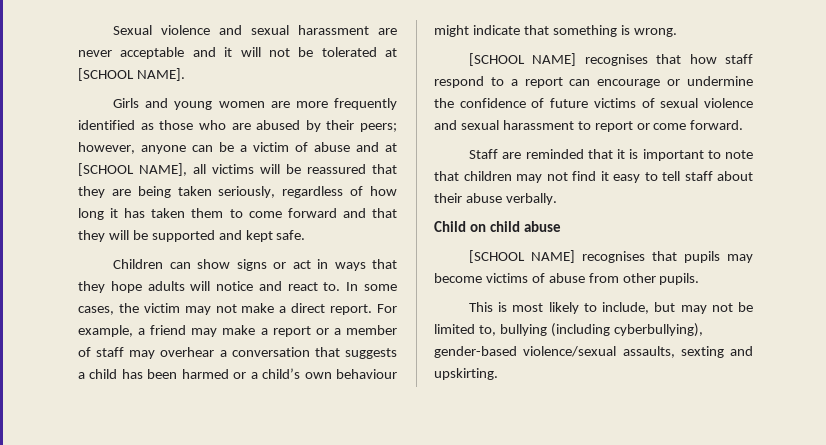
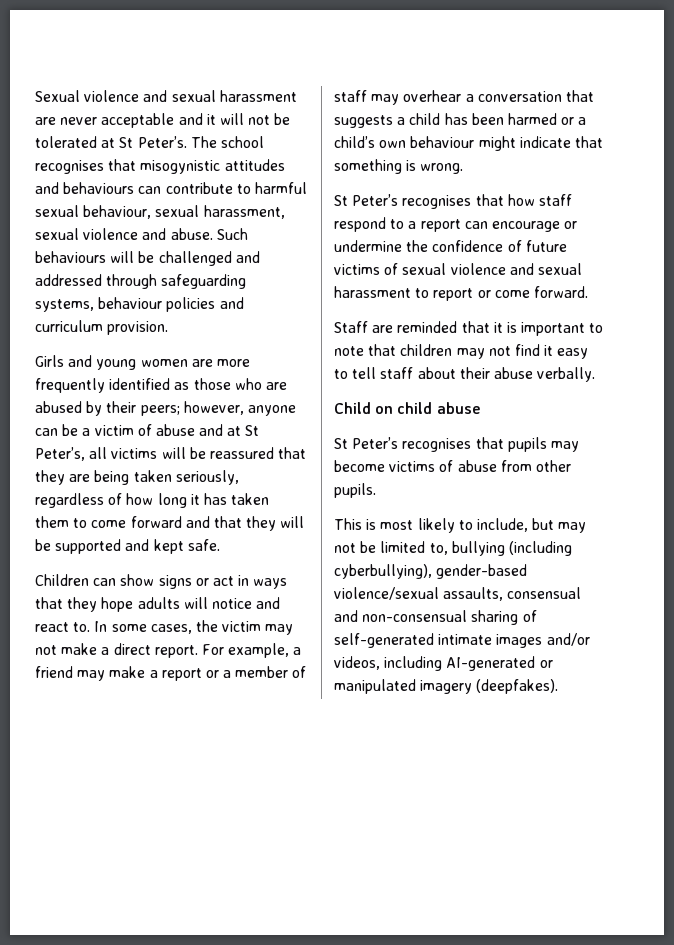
[78,68,185,81] [SCHOOL NAME]. -> [119,136,264,148] [35,159,285,174] [35,182,307,194] [35,205,285,219] [35,228,248,240] [35,251,260,266] [35,274,247,289] [35,297,244,312] [35,320,169,335] St Peter’s. The school recognises that misogynistic attitudes and behaviours can contribute to harmful sexual behaviour, sexual harassment, sexual violence and abuse. Such behaviours will be challenged and addressed through safeguarding systems, behaviour policies and curriculum provision.
[78,163,187,176] [SCHOOL NAME], -> [245,425,260,436] [35,447,85,461] St Peter’s,
[469,53,577,66] [SCHOOL NAME] -> [334,194,399,206] St Peter’s
[469,250,576,263] [SCHOOL NAME] -> [334,437,399,449] St Peter’s
[680,346,753,358] [434,368,498,380] sexting and upskirting. -> [507,587,582,599] [334,610,537,625] [334,633,590,648] [334,656,553,671] [334,679,559,694] consensual and non-consensual sharing of self-generated intimate images and/or videos, including AI-generated or manipulated imagery (deepfakes).

